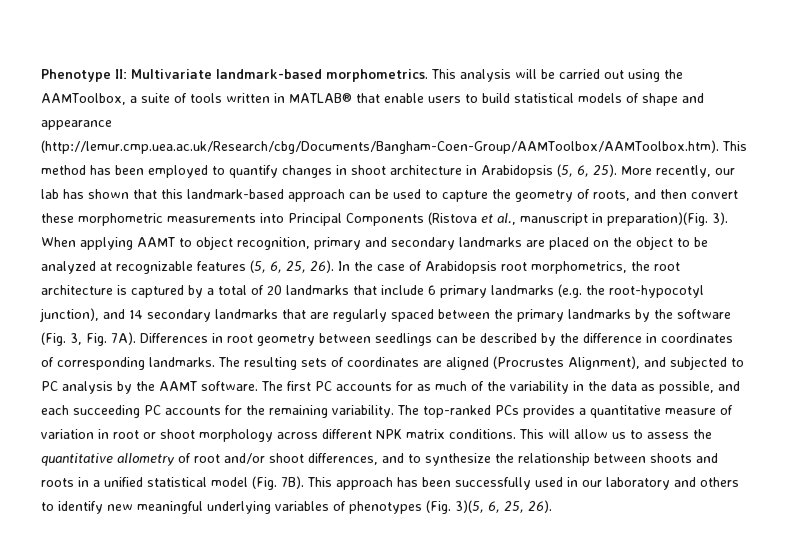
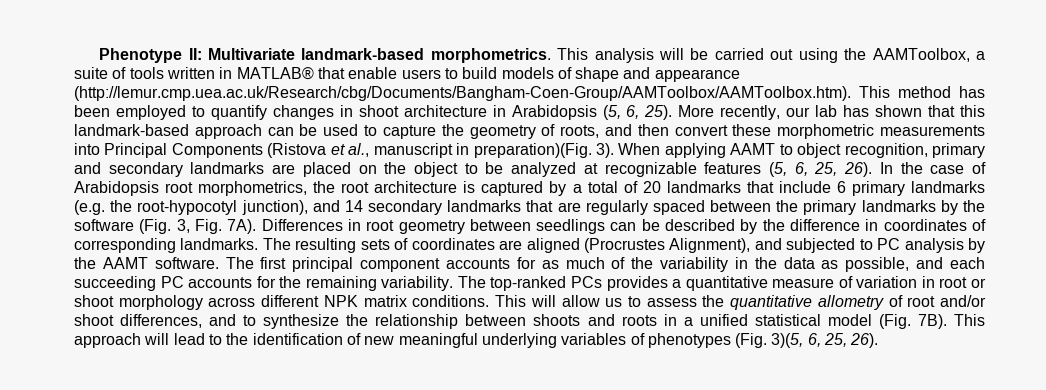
[513,93,574,103] statistical -> (498, 73) none
[315,381,332,391] PC -> [292,257,441,272] principal component
[397,477,739,490] [41,501,103,514] has been successfully used in our laboratory and others to identify -> [144,333,361,345] will lead to the identification of

